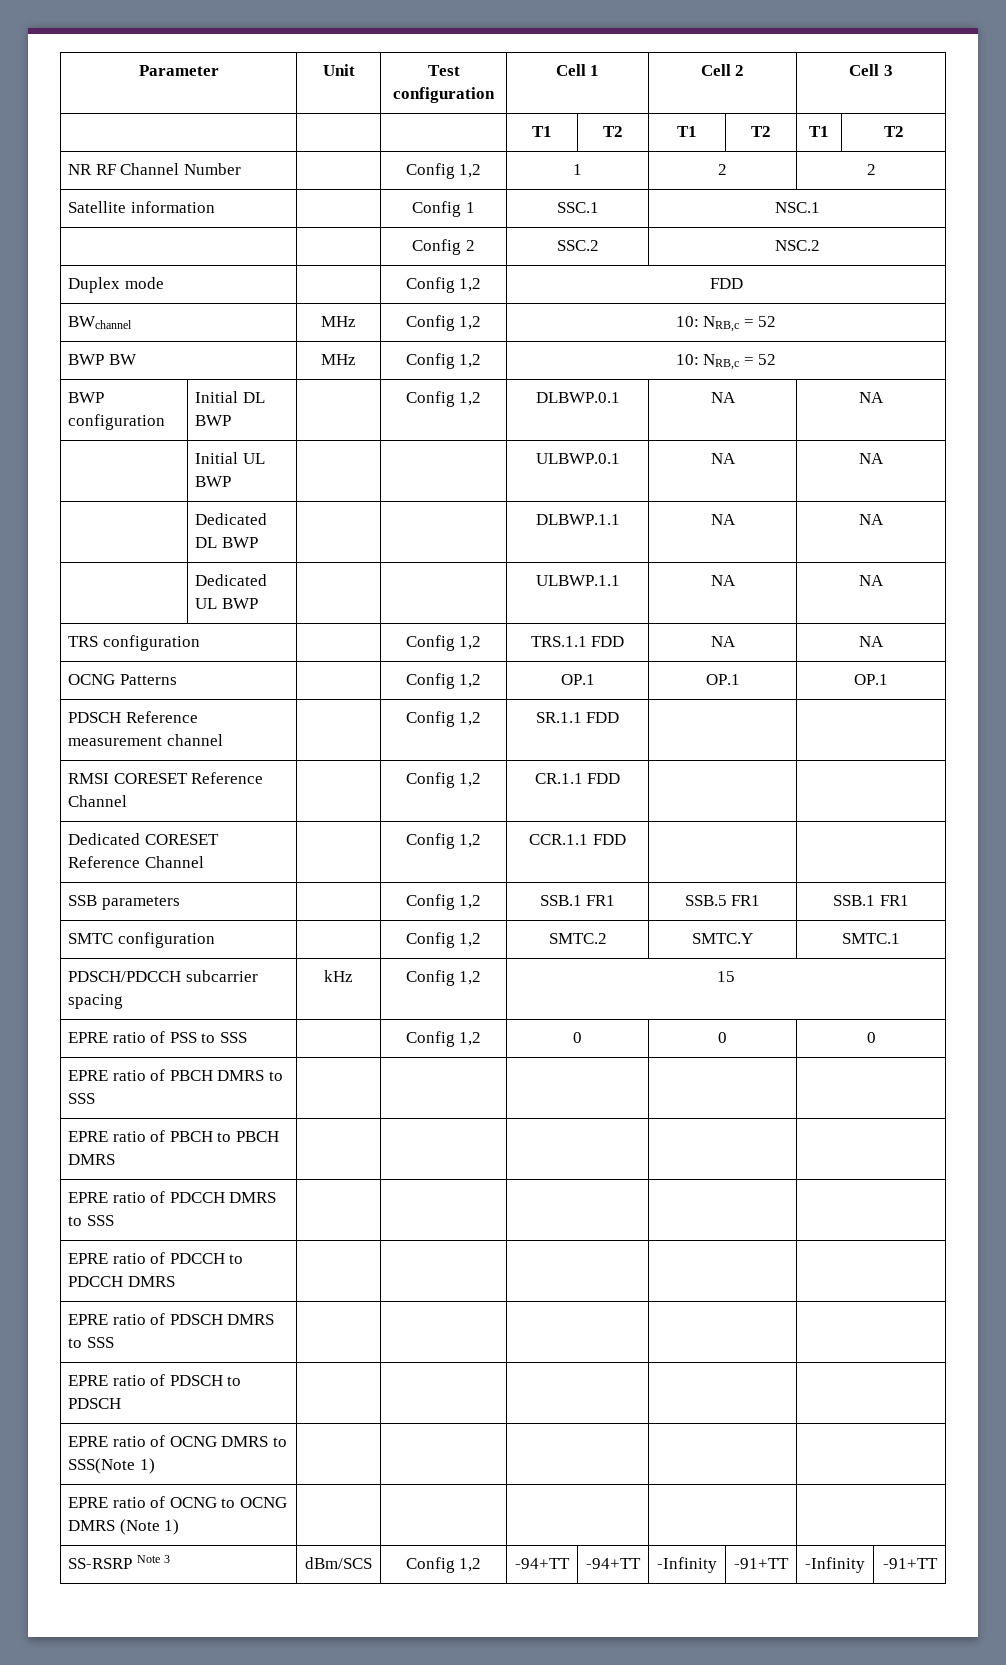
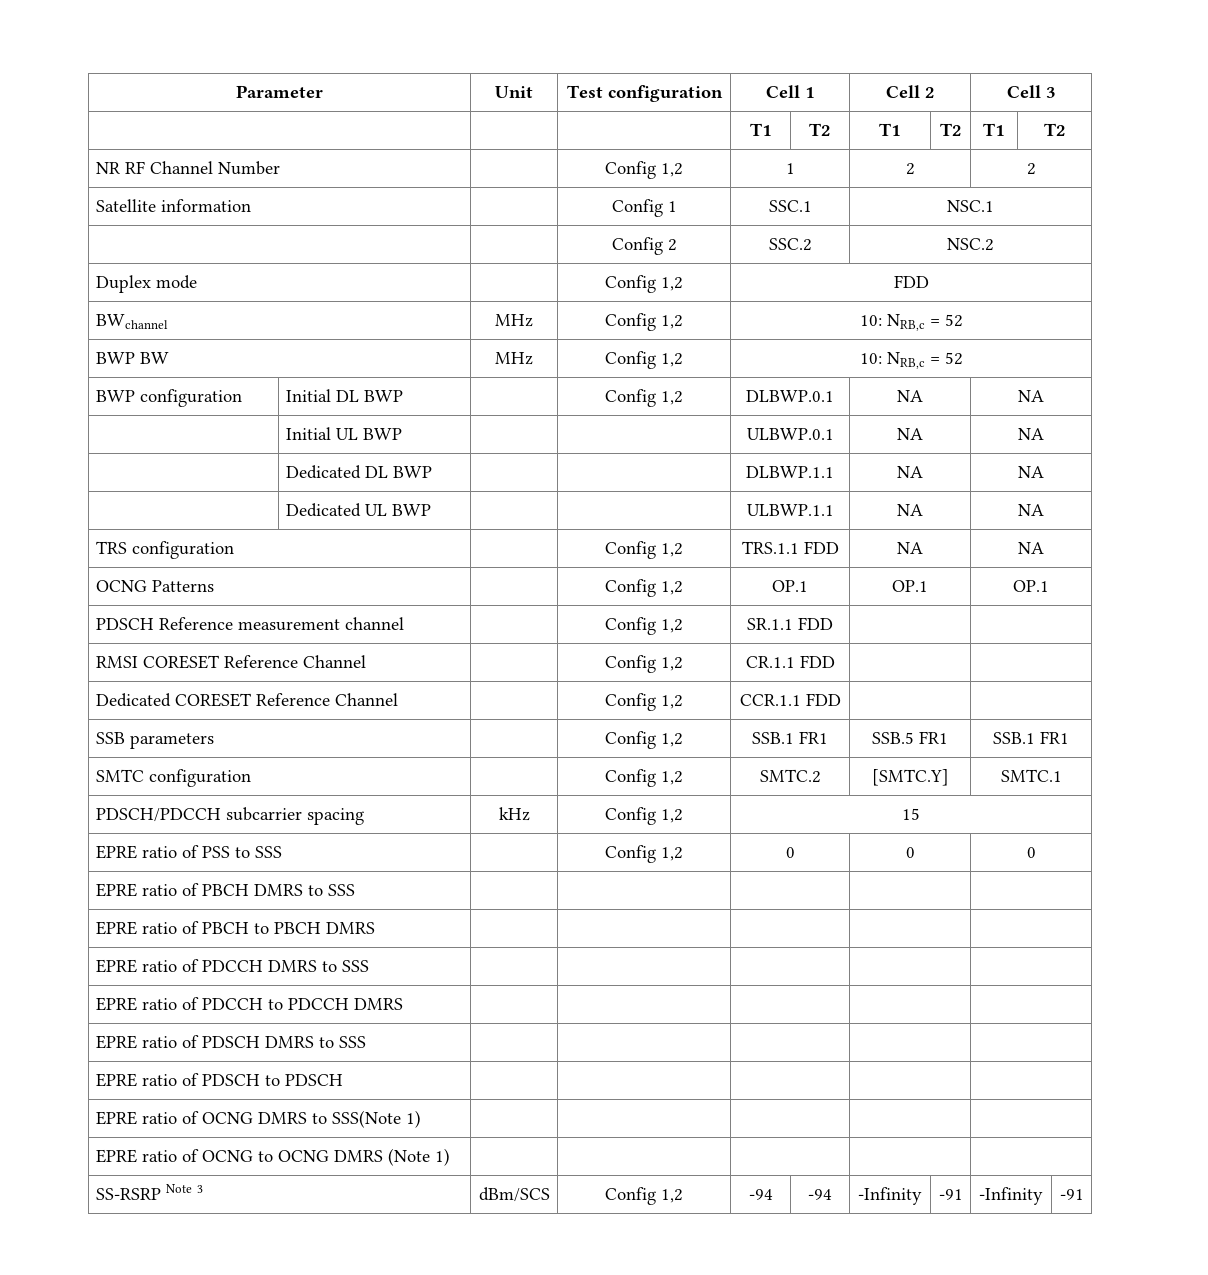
[692,933,753,944] SMTC.Y -> [871,769,949,786] [SMTC.Y]
[515,1558,570,1569] [586,1558,641,1569] [657,1557,717,1573] [734,1558,789,1569] [805,1557,865,1573] [882,1558,938,1569] -94+TT | -94+TT | -Infinity | -91+TT | -Infinity | -91+TT -> [748,1189,773,1200] [808,1189,832,1200] [858,1187,922,1205] [938,1189,963,1200] [979,1187,1043,1205] [1059,1189,1084,1200] -94 | -94 | -Infinity | -91 | -Infinity | -91

